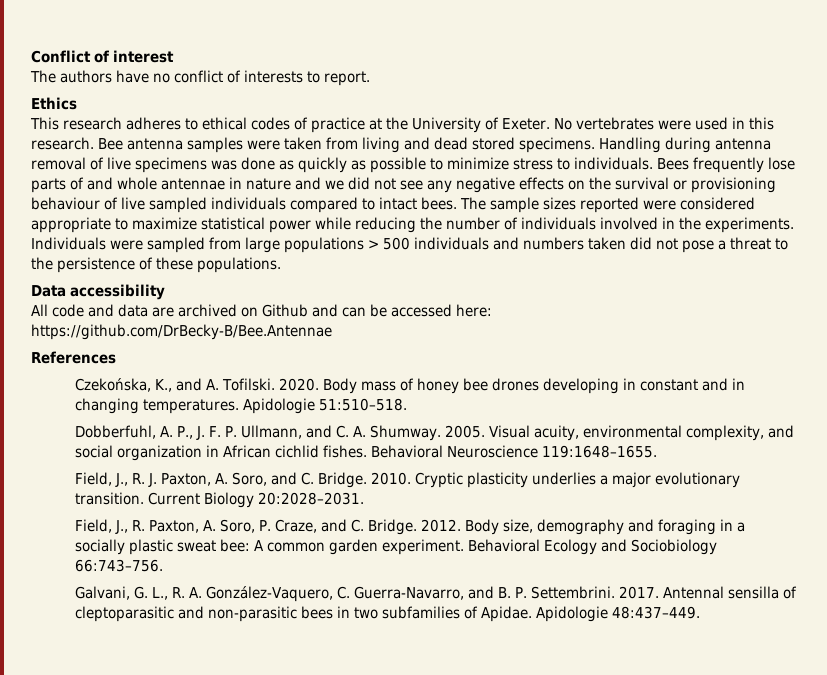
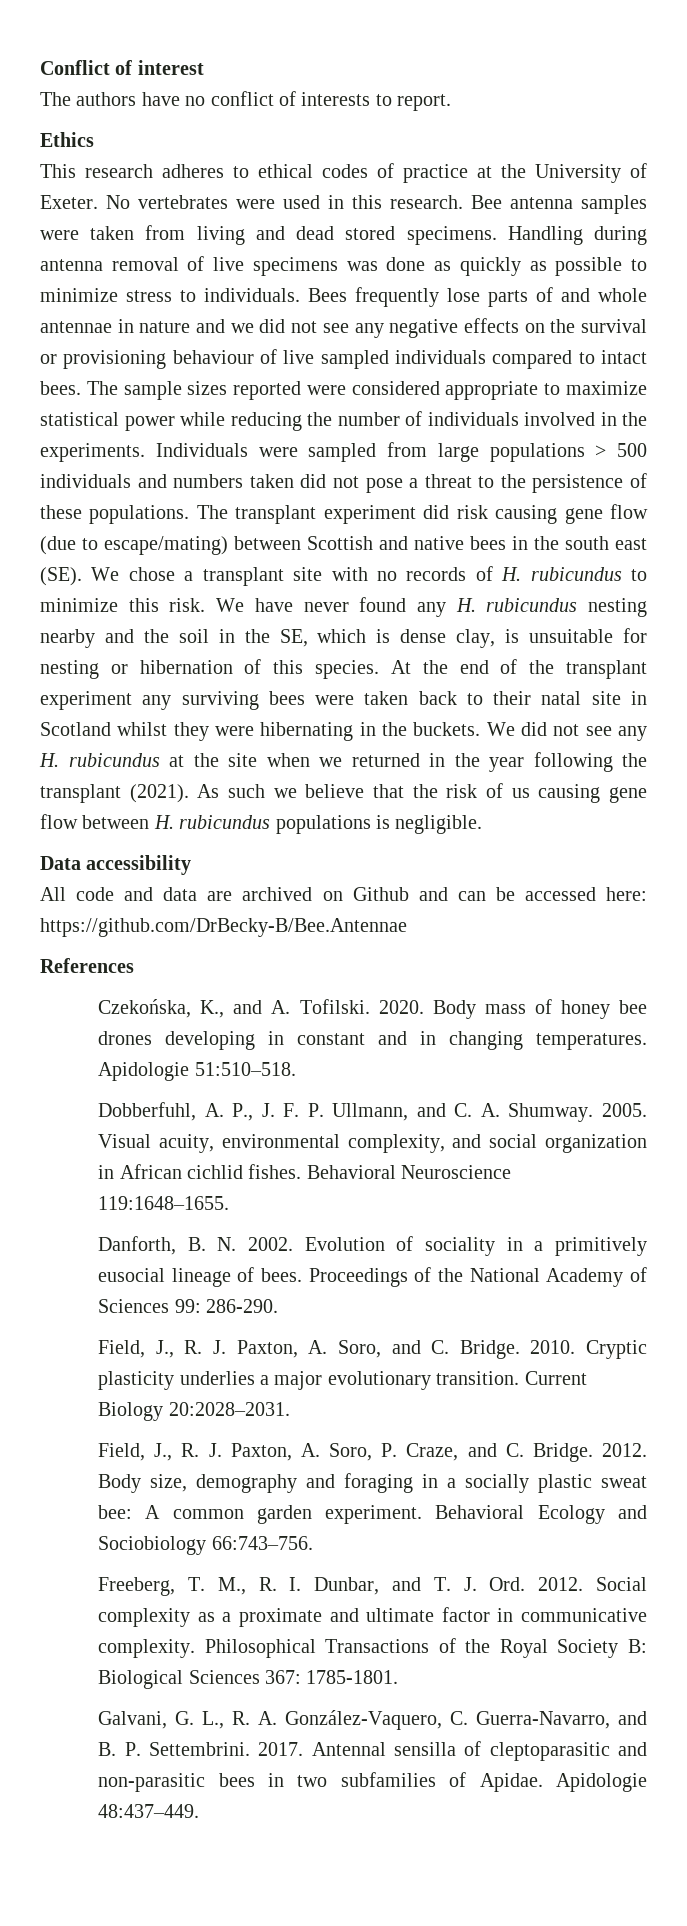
(281, 265) none -> [196,504,649,524] [40,536,647,555] [40,566,648,586] [40,597,647,617] [40,628,647,648] [40,659,647,679] [40,691,647,710] [40,722,647,741] [39,752,647,772] [40,783,648,803] [40,814,483,834] The transplant experiment did risk causing gene flow (due to escape/mating) between Scottish and native bees in the south east (SE). We chose a transplant site with no records of H. rubicundus to minimize this risk. We have never found any H. rubicundus nesting nearby and the soil in the SE, which is dense clay, is unsuitable for nesting or hibernation of this species. At the end of the transplant experiment any surviving bees were taken back to their natal site in Scotland whilst they were hibernating in the buckets. We did not see any H. rubicundus at the site when we returned in the year following the transplant (2021). As such we believe that the risk of us causing gene flow between H. rubicundus populations is negligible.
(657, 451) none -> [98,1236,647,1256] [98,1267,647,1287] [98,1299,278,1313] // Danforth, B. N. 2002. Evolution of sociality in a primitively eusocial lineage of bees. Proceedings of the National Academy of Sciences 99: 286-290.
(145, 525) none -> [208,1443,222,1457] J.
(163, 565) none -> [98,1577,648,1596] [98,1607,647,1627] [98,1638,647,1658] [98,1670,399,1689] // Freeberg, T. M., R. I. Dunbar, and T. J. Ord. 2012. Social complexity as a proximate and ultimate factor in communicative complexity. Philosophical Transactions of the Royal Society B: Biological Sciences 367: 1785-1801.

